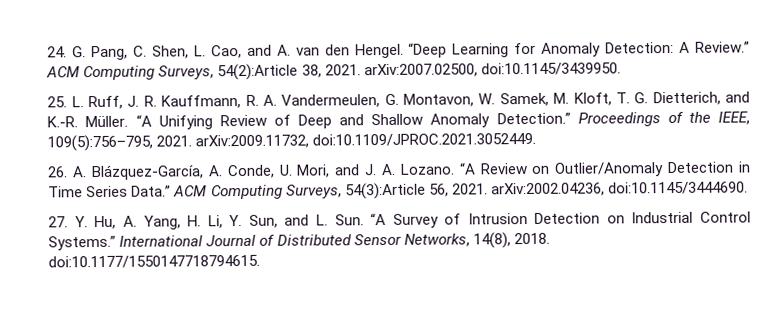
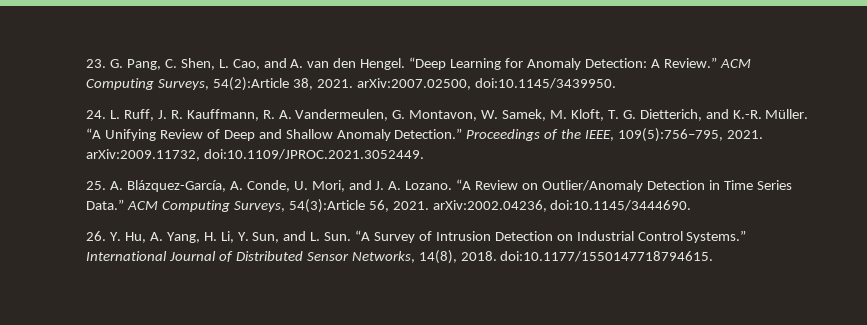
[47,46,68,58] 24. -> [86,59,107,68] 23.
[47,96,68,108] 25. -> [86,110,107,119] 24.
[47,166,69,178] 26. -> [86,181,107,190] 25.
[48,216,69,228] 27. -> [86,231,107,241] 26.

